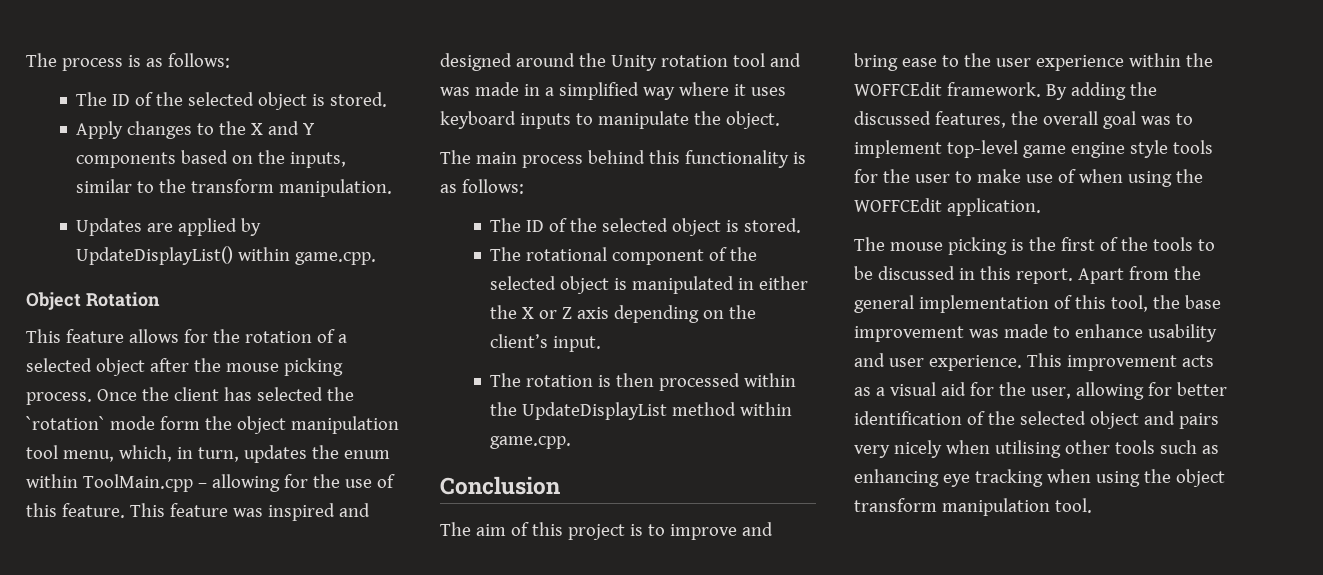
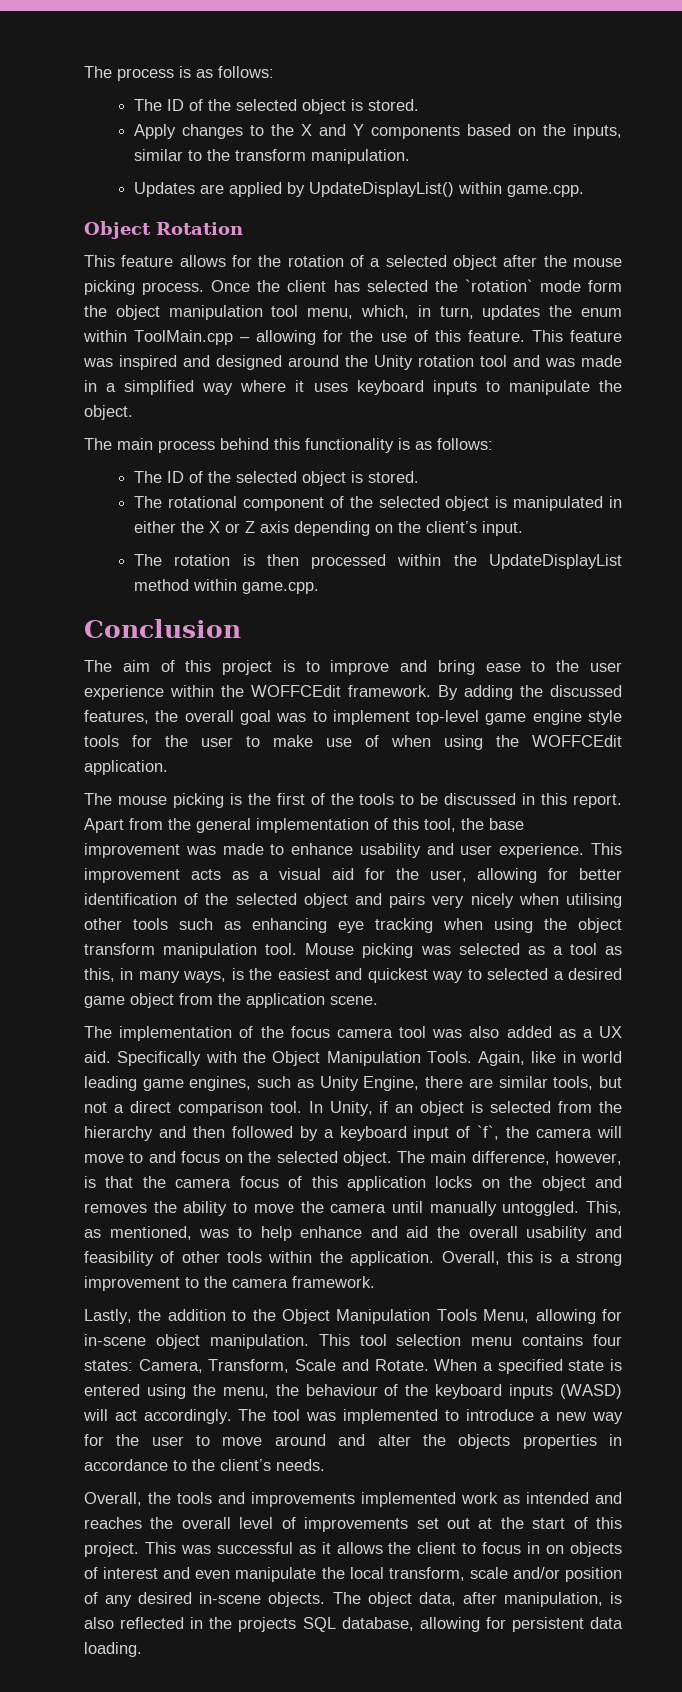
(1092, 505) none -> [305,943,623,958] [84,968,622,983] [84,993,378,1008] [84,1026,622,1041] [84,1051,622,1066] [84,1076,623,1091] [84,1101,622,1116] [84,1125,623,1141] [84,1151,622,1166] [84,1176,622,1191] [84,1201,622,1216] [84,1226,622,1241] [84,1251,623,1266] [84,1276,375,1291] [84,1309,622,1324] [84,1334,622,1349] [84,1359,622,1374] [84,1384,622,1399] [83,1409,623,1424] [84,1434,623,1449] [84,1459,325,1471] [84,1492,622,1507] [84,1517,623,1532] [84,1542,622,1557] [84,1567,623,1582] [84,1592,623,1607] [84,1617,623,1632] [84,1642,142,1657] Mouse picking was selected as a tool as this, in many ways, is the easiest and quickest way to selected a desired game object from the application scene. // The implementation of the focus camera tool was also added as a UX aid. Specifically with the Object Manipulation Tools. Again, like in world leading game engines, such as Unity Engine, there are similar tools, but not a direct comparison tool. In Unity, if an object is selected from the hierarchy and then followed by a keyboard input of `f`, the camera will move to and focus on the selected object. The main difference, however, is that the camera focus of this application locks on the object and removes the ability to move the camera until manually untoggled. This, as mentioned, was to help enhance and aid the overall usability and feasibility of other tools within the application. Overall, this is a strong improvement to the camera framework. // Lastly, the addition to the Object Manipulation Tools Menu, allowing for in-scene object manipulation. This tool selection menu contains four states: Camera, Transform, Scale and Rotate. When a specified state is entered using the menu, the behaviour of the keyboard inputs (WASD) will act accordingly. The tool was implemented to introduce a new way for the user to move around and alter the objects properties in accordance to the client’s needs. // Overall, the tools and improvements implemented work as intended and reaches the overall level of improvements set out at the start of this project. This was successful as it allows the client to focus in on objects of interest and even manipulate the local transform, scale and/or position of any desired in-scene objects. The object data, after manipulation, is also reflected in the projects SQL database, allowing for persistent data loading.

